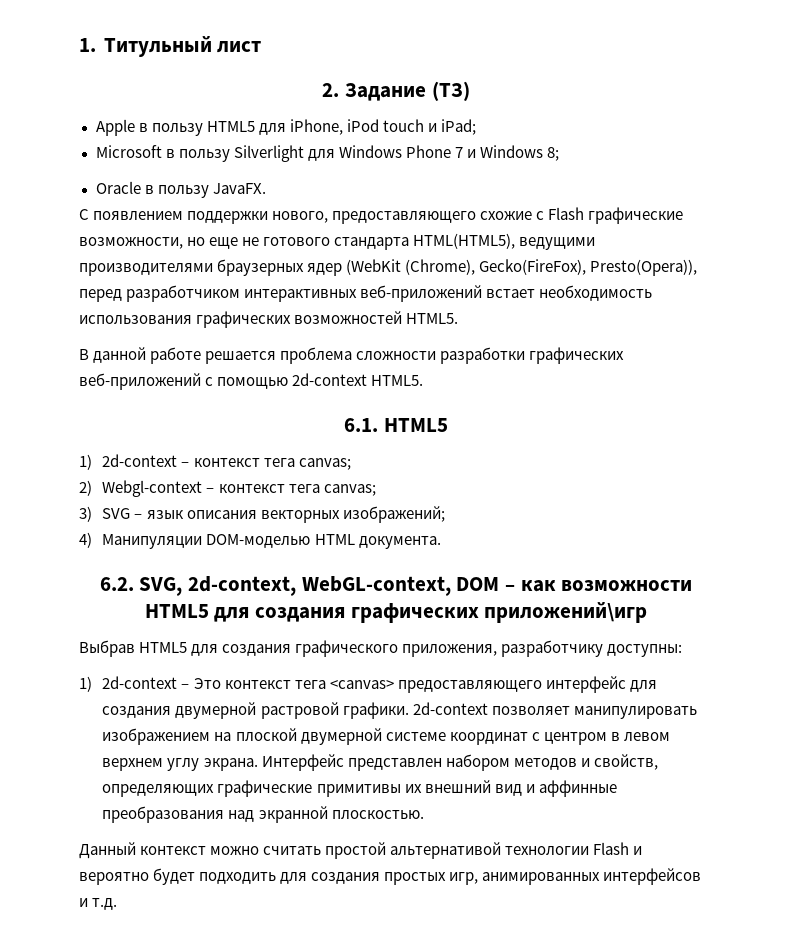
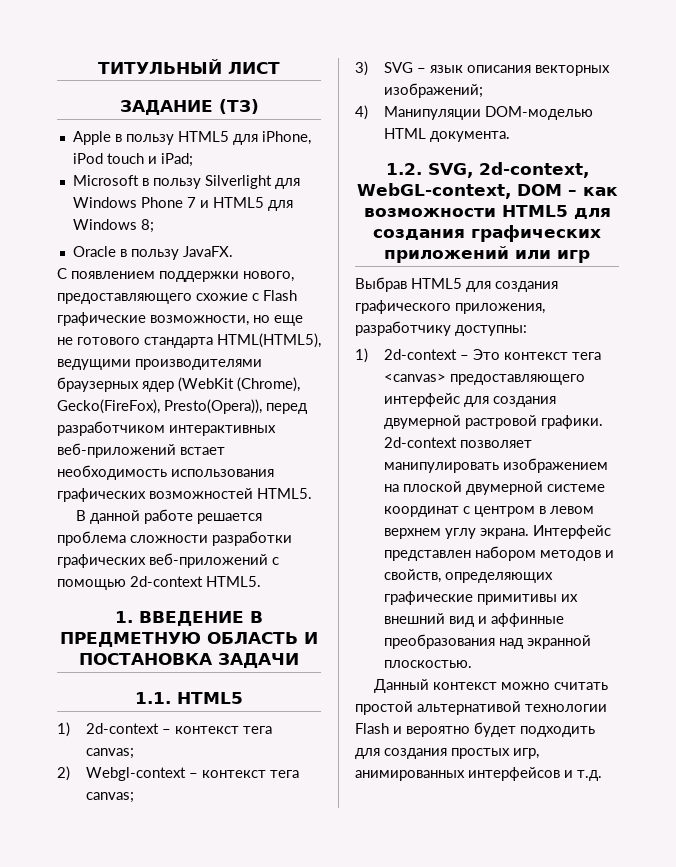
[79,36,262,57] [322,83,426,101] 1. Титульный лист // 2. Задание -> [98,59,280,74] [119,100,213,115] ТИТУЛЬНЫЙ ЛИСТ // ЗАДАНИЕ
(476, 153) none -> [212,197,293,211] HTML5 для
[344,418,379,432] 6.1. -> [115,611,263,626] [60,632,318,647] [79,653,299,668] [135,692,171,704] 1. ВВЕДЕНИЕ В ПРЕДМЕТНУЮ ОБЛАСТЬ И ПОСТАНОВКА ЗАДАЧИ // 1.1.
[99,577,134,591] 6.2. -> [385,163,422,175] 1.2.
[484,602,648,623] приложений\игр -> [384,246,590,263] приложений или игр

